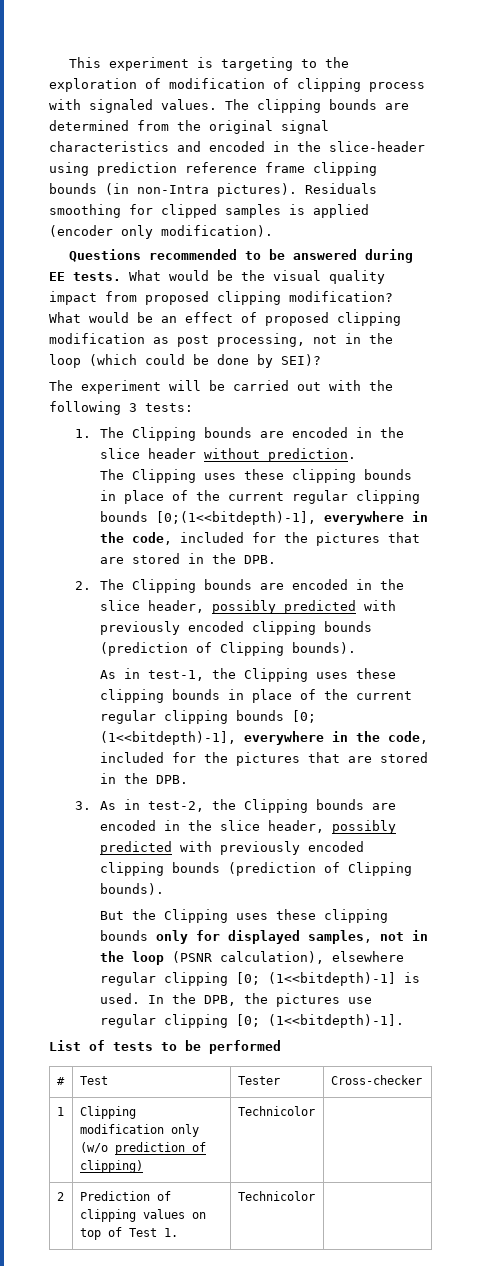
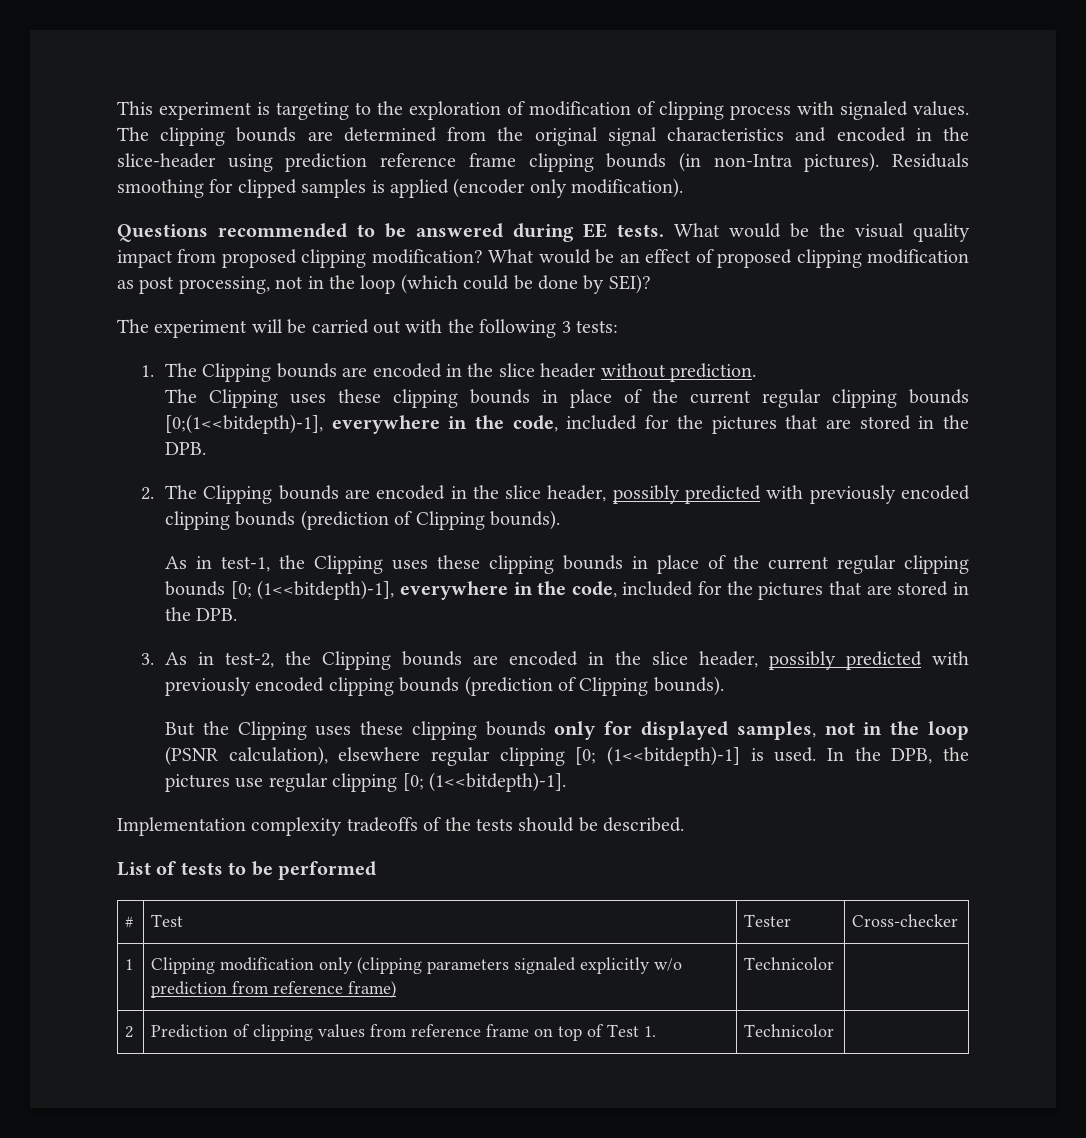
(405, 1021) none -> [117,817,685,836] // Implementation complexity tradeoffs of the tests should be described.
[79,1142,206,1155] [79,1160,143,1173] (w/o prediction of clipping) -> [357,957,683,974] [151,981,397,998] (clipping parameters signaled explicitly w/o prediction from reference frame)
(185, 1214) none -> [370,1024,530,1037] from reference frame

